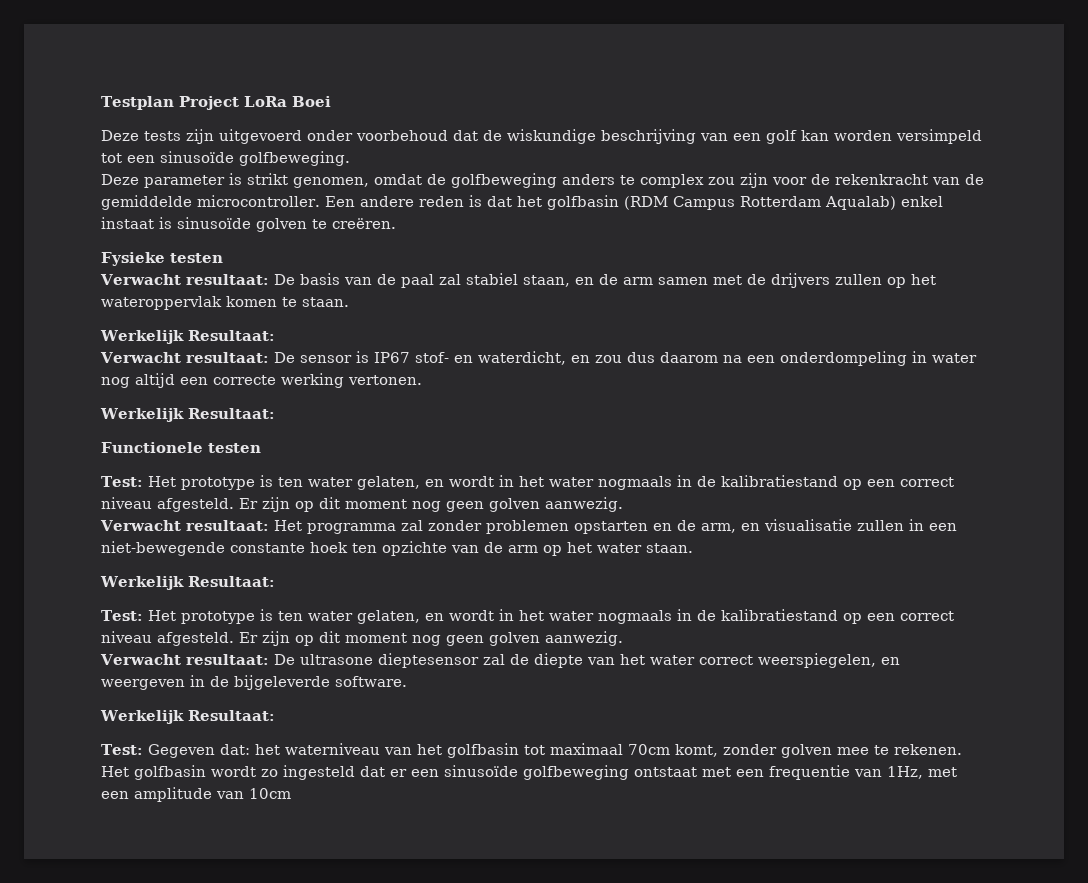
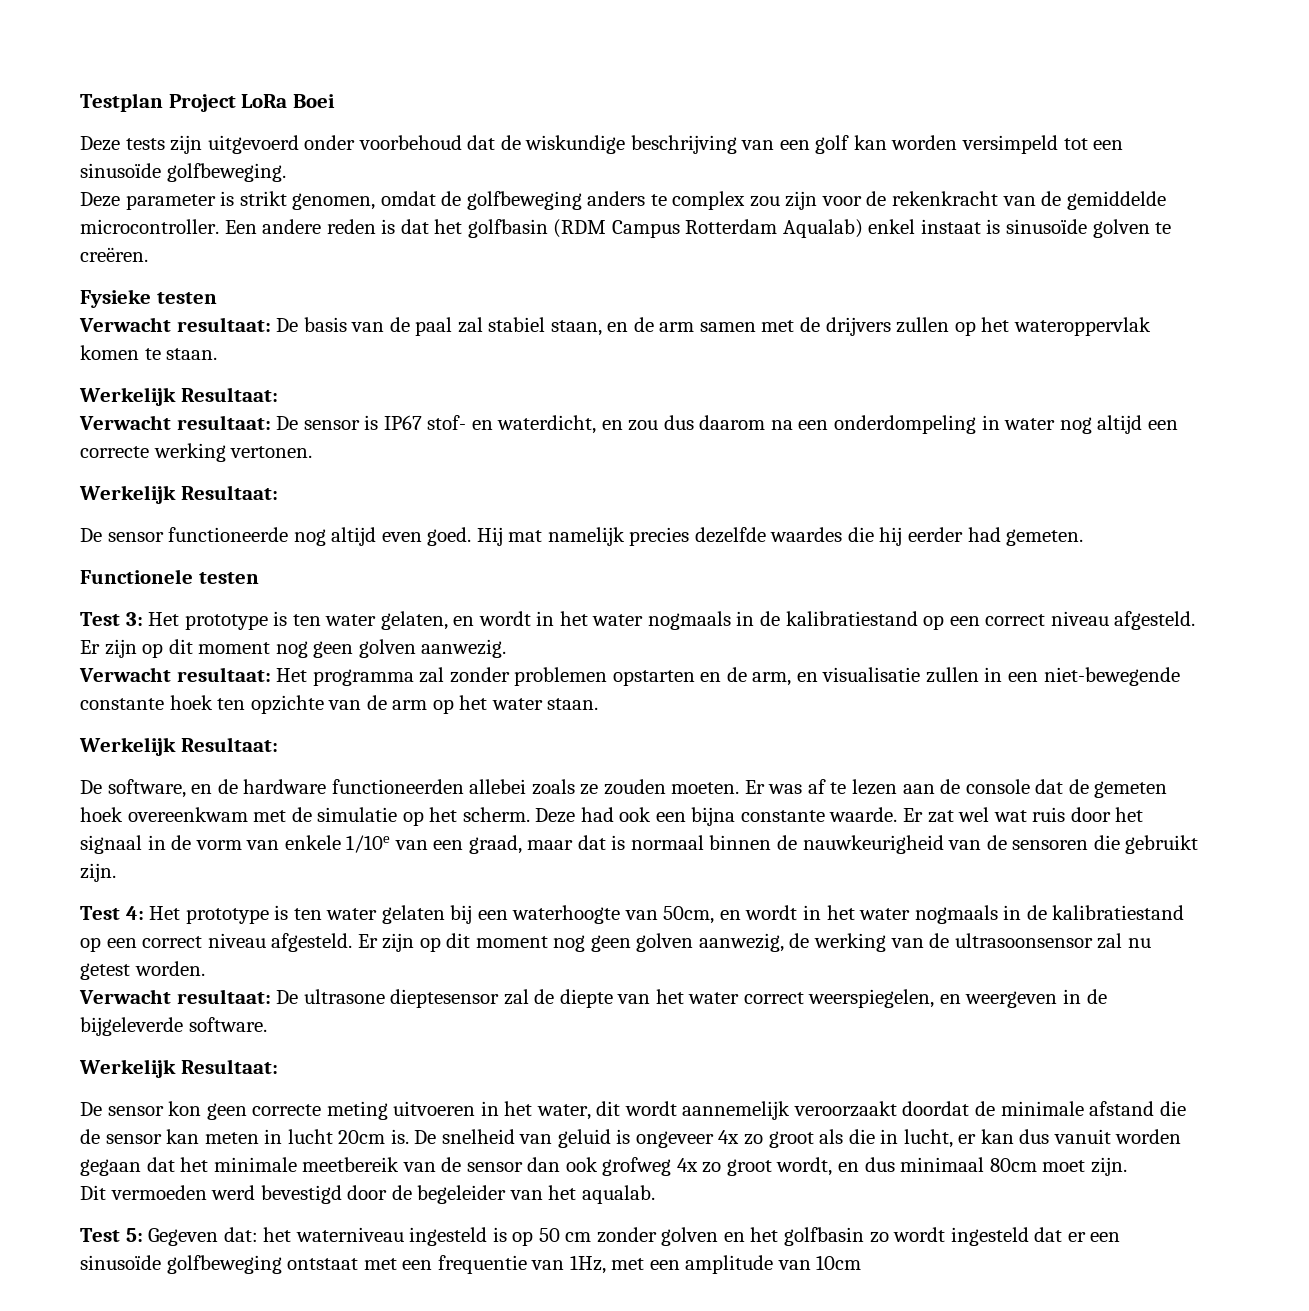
(275, 413) none -> [80,527,1084,546] // De sensor functioneerde nog altijd even goed. Hij mat namelijk precies dezelfde waardes die hij eerder had gemeten.
[101,476,143,487] Test: -> [80,612,143,626] Test 3:
[101,609,420,624] Test: Het prototype is ten water gelaten, -> [80,779,1168,798] [80,807,1144,826] [80,835,1199,854] [80,863,116,882] [80,905,715,924] De software, en de hardware functioneerden allebei zoals ze zouden moeten. Er was af te lezen aan de console dat de gemeten hoek overeenkwam met de simulatie op het scherm. Deze had ook een bijna constante waarde. Er zat wel wat ruis door het signaal in de vorm van enkele 1/10e van een graad, maar dat is normaal binnen de nauwkeurigheid van de sensoren die gebruikt zijn. // Test 4: Het prototype is ten water gelaten bij een waterhoogte van 50cm,
[545,631,623,646] aanwezig. -> [698,933,1151,952] [80,961,205,980] aanwezig, de werking van de ultrasoonsensor zal nu getest worden.
[101,743,962,758] [101,765,278,780] Test: Gegeven dat: het waterniveau van het golfbasin tot maximaal 70cm komt, zonder golven mee te rekenen. Het golfbasin wordt zo -> [80,1101,1186,1120] [80,1129,1182,1148] [80,1157,1127,1176] [80,1185,655,1204] [80,1227,946,1246] De sensor kon geen correcte meting uitvoeren in het water, dit wordt aannemelijk veroorzaakt doordat de minimale afstand die de sensor kan meten in lucht 20cm is. De snelheid van geluid is ongeveer 4x zo groot als die in lucht, er kan dus vanuit worden gegaan dat het minimale meetbereik van de sensor dan ook grofweg 4x zo groot wordt, en dus minimaal 80cm moet zijn. // Dit vermoeden werd bevestigd door de begeleider van het aqualab. // Test 5: Gegeven dat: het waterniveau ingesteld is op 50 cm zonder golven en het golfbasin zo wordt

